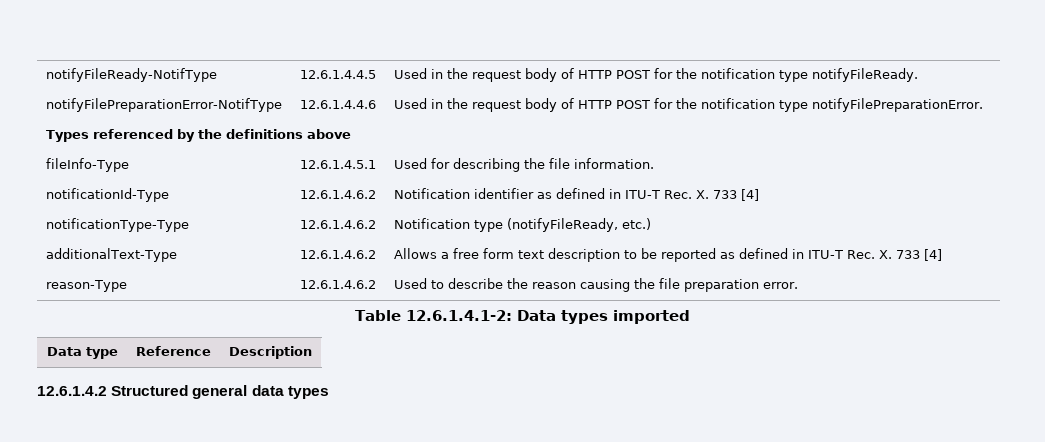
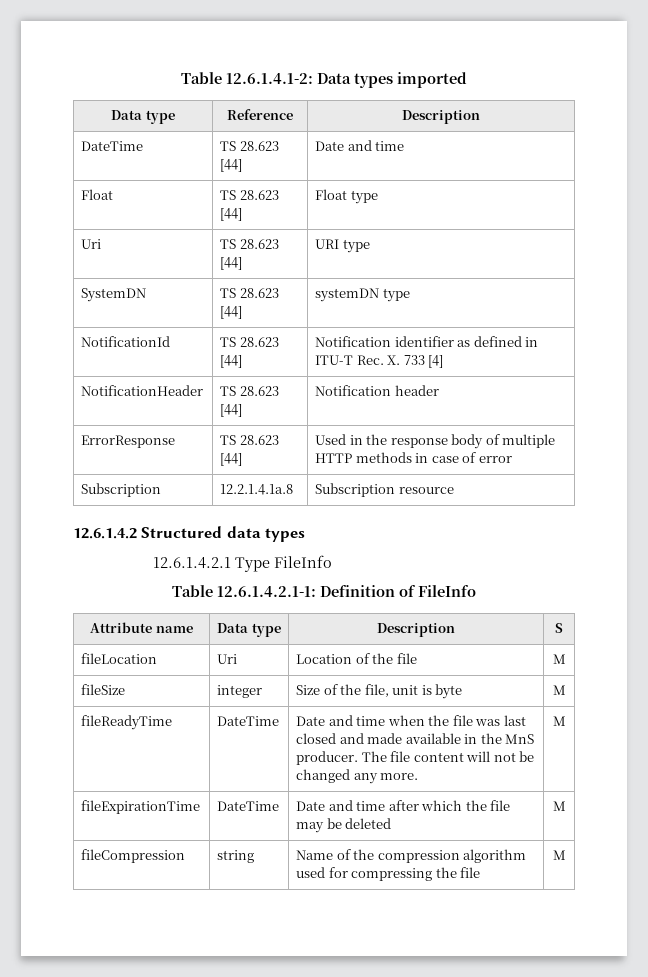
[45,68,217,82] [299,70,376,79] [393,68,918,82] [45,98,282,112] [299,100,376,109] [393,98,983,112] [45,129,351,142] [45,158,129,172] [299,160,376,169] [393,158,654,172] [45,188,169,202] [299,190,376,199] notifyFileReady-NotifType | 12.6.1.4.4.5 | Used in the request body of HTTP POST for the notification type notifyFileReady. // notifyFilePreparationError-NotifType | 12.6.1.4.4.6 | Used in the request body of HTTP POST for the notification type notifyFilePreparationError. // Types referenced by the definitions above // fileInfo-Type | 12.6.1.4.5.1 | Used for describing the file information. // notificationId-Type | 12.6.1.4.6.2 -> [181,72,467,88] [111,110,175,124] [227,109,293,120] [402,110,480,124] [81,141,144,151] [220,141,279,151] [220,159,243,172] [315,140,405,151] [81,189,114,200] [220,190,279,200] [220,208,243,221] [315,189,378,204] [81,239,102,249] [220,239,279,249] [220,257,243,270] [315,239,370,253] [81,288,147,302] [220,288,279,298] [220,306,243,319] [315,288,410,302] [81,336,171,347] [220,337,279,347] [220,355,243,368] Table 12.6.1.4.1-2: Data types imported // Data type | Reference | Description // DateTime | TS 28.623 [44] | Date and time // Float | TS 28.623 [44] | Float type // Uri | TS 28.623 [44] | URI type // SystemDN | TS 28.623 [44] | systemDN type // NotificationId | TS 28.623 [44]
[45,218,189,232] [299,220,376,229] [393,218,651,232] [45,248,177,262] [299,250,376,259] [393,248,942,262] [45,280,127,292] [299,280,376,289] [393,278,798,292] [355,310,690,324] [46,347,118,359] [135,346,211,356] [229,346,312,359] [37,385,329,399] notificationType-Type | 12.6.1.4.6.2 | Notification type (notifyFileReady, etc.) // additionalText-Type | 12.6.1.4.6.2 | Allows a free form text description to be reported as defined in ITU-T Rec. X. 733 [4] // reason-Type | 12.6.1.4.6.2 | Used to describe the reason causing the file preparation error. // Table 12.6.1.4.1-2: Data types imported // Data type | Reference | Description // 12.6.1.4.2 Structured general data types -> [81,385,204,396] [220,386,279,396] [220,404,243,417] [315,385,439,396] [81,435,176,448] [220,435,279,445] [220,453,243,466] [315,434,556,449] [315,452,512,463] [81,483,162,497] [220,484,294,495] [315,483,454,497] [73,526,306,542] [152,555,332,572] [172,585,476,597] [90,622,193,633] [217,623,281,637] [377,623,455,637] [555,623,563,633] [81,653,158,664] [217,654,238,664] [296,653,417,664] [552,654,566,664] [81,684,126,695] [217,685,263,698] [296,684,463,699] [552,685,566,695] [81,715,173,730] [217,716,280,726] [296,715,526,726] [296,733,535,744] [296,751,535,765] [296,769,419,784] [552,716,566,726] [81,800,201,814] [217,801,280,811] [296,800,511,811] [296,818,392,833] [552,801,566,811] [81,849,186,863] [217,850,255,863] [296,849,527,863] [296,867,481,881] [552,850,566,860] NotificationHeader | TS 28.623 [44] | Notification header // ErrorResponse | TS 28.623 [44] | Used in the response body of multiple HTTP methods in case of error // Subscription | 12.2.1.4.1a.8 | Subscription resource // 12.6.1.4.2 Structured data types // 12.6.1.4.2.1 Type FileInfo // Table 12.6.1.4.2.1-1: Definition of FileInfo // Attribute name | Data type | Description | S // fileLocation | Uri | Location of the file | M // fileSize | integer | Size of the file, unit is byte | M // fileReadyTime | DateTime | Date and time when the file was last closed and made available in the MnS producer. The file content will not be changed any more. | M // fileExpirationTime | DateTime | Date and time after which the file may be deleted | M // fileCompression | string | Name of the compression algorithm used for compressing the file | M

